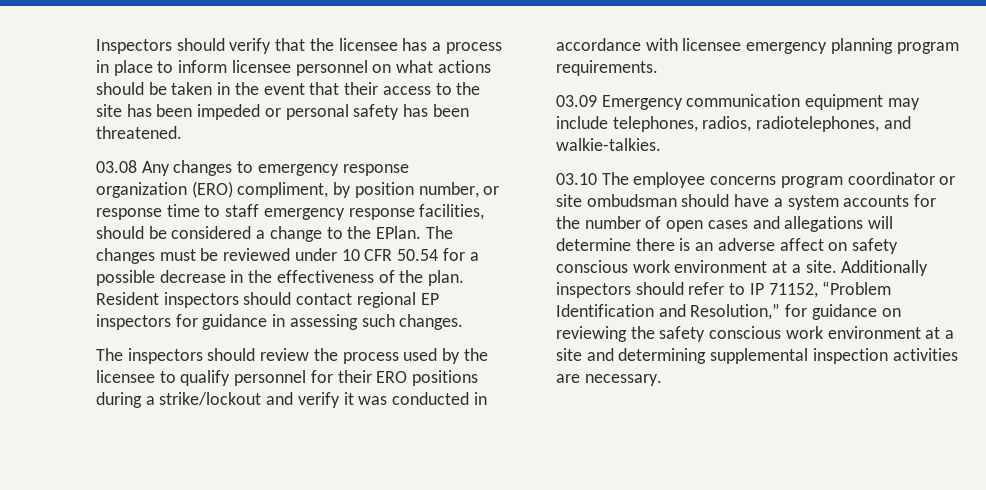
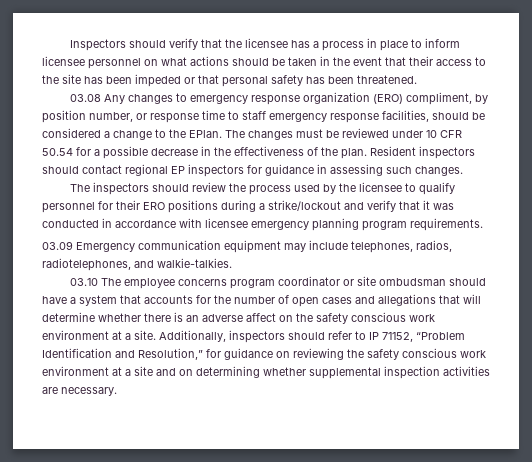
(281, 112) none -> [198,75,219,84] that
(340, 400) none -> [399,201,420,210] that
(839, 202) none -> [120,295,141,304] that
(864, 224) none -> [439,295,460,304] that
(631, 244) none -> [98,313,141,322] whether
(848, 246) none -> [296,313,313,322] the
[841,260,929,276] Additionally -> [159,330,226,342] Additionally,
[618,348,707,364] determining -> [179,366,306,378] on determining whether

